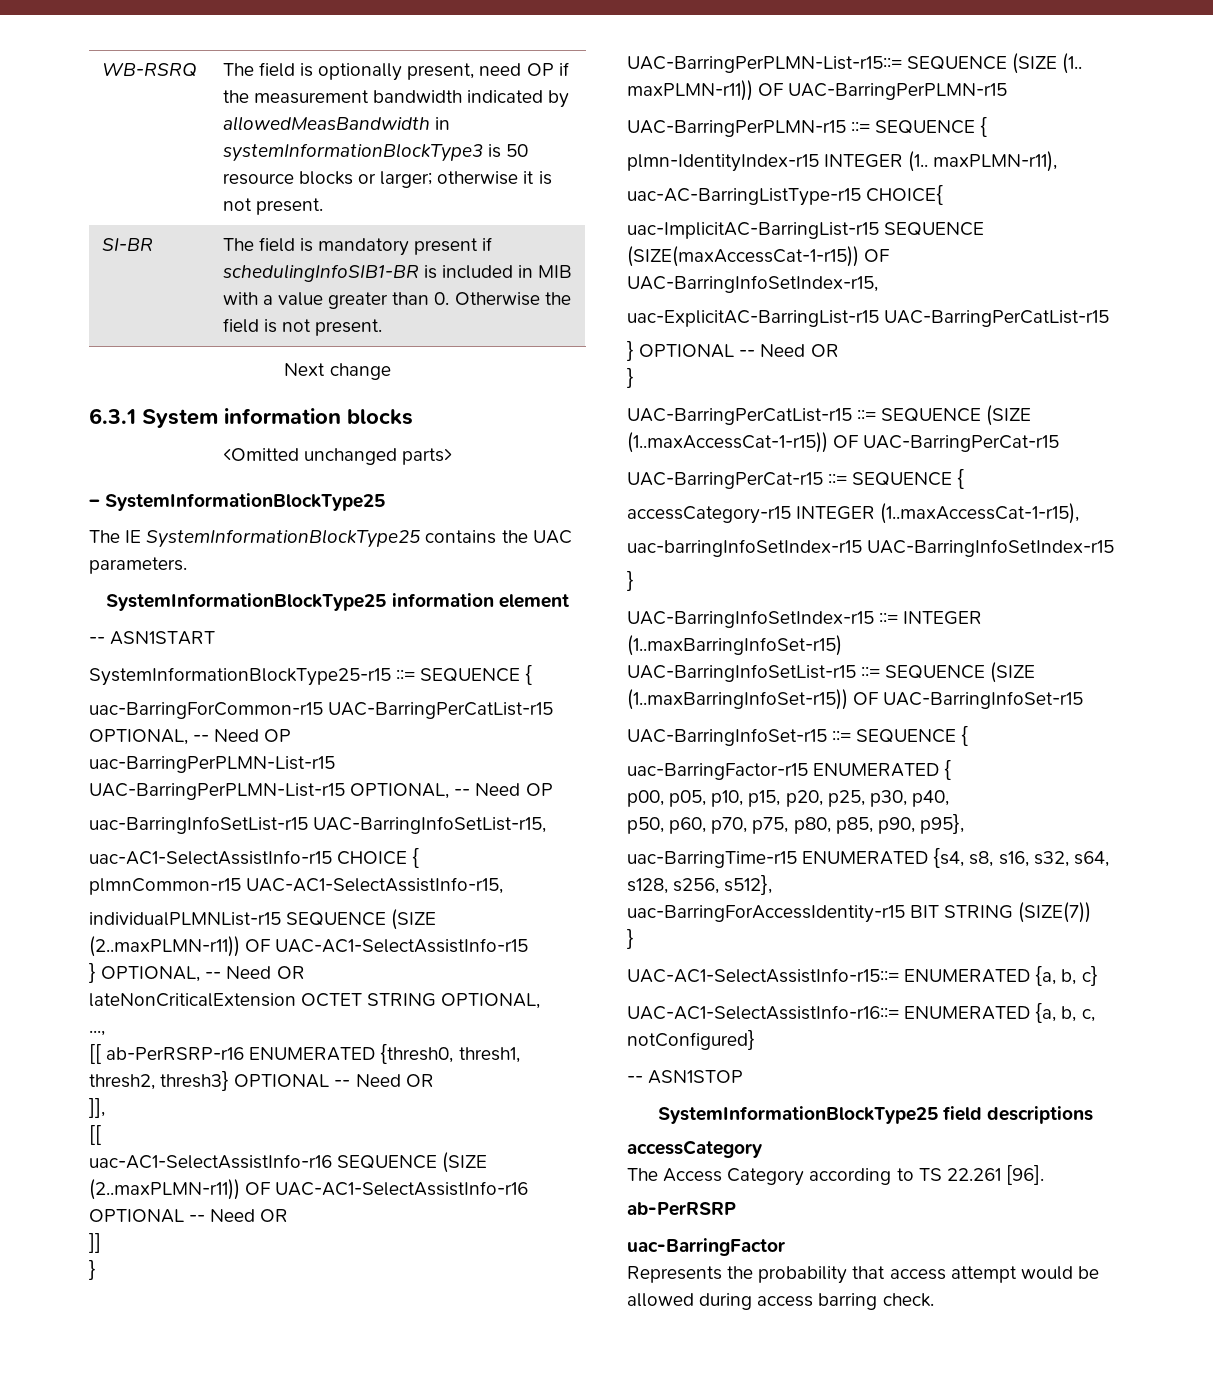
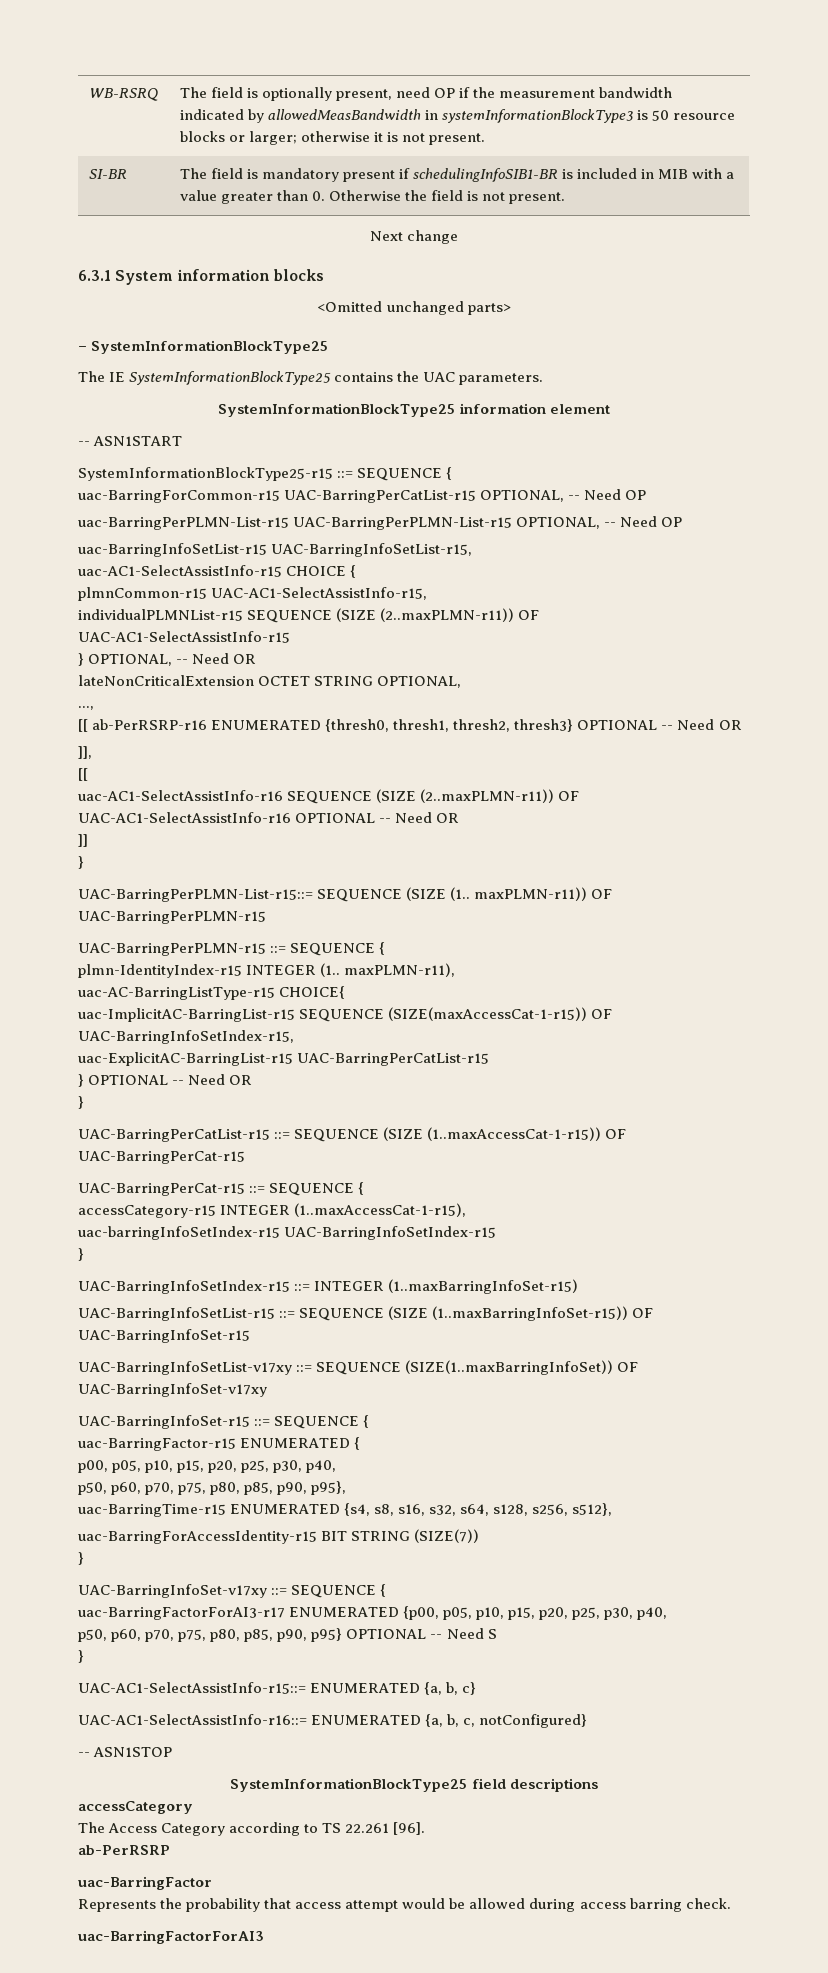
(1084, 700) none -> [78,1360,639,1375] [78,1383,267,1397] // UAC-BarringInfoSetList-v17xy ::= SEQUENCE (SIZE(1..maxBarringInfoSet)) OF UAC-BarringInfoSet-v17xy
(634, 939) none -> [78,1584,387,1598] [78,1606,668,1620] [78,1628,497,1642] [78,1650,84,1663] // UAC-BarringInfoSet-v17xy ::= SEQUENCE { // uac-BarringFactorForAI3-r17 ENUMERATED {p00, p05, p10, p15, p20, p25, p30, p40, // p50, p60, p70, p75, p80, p85, p90, p95} OPTIONAL -- Need S // }
(934, 1300) none -> [78,1930,264,1944] // uac-BarringFactorForAI3

